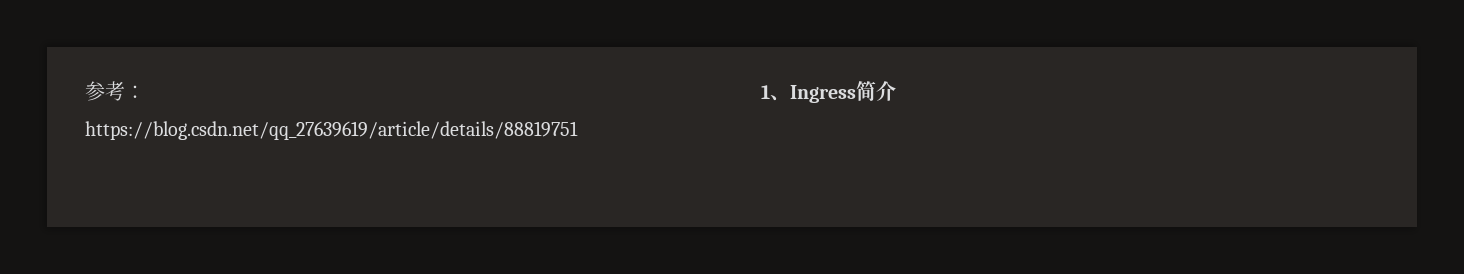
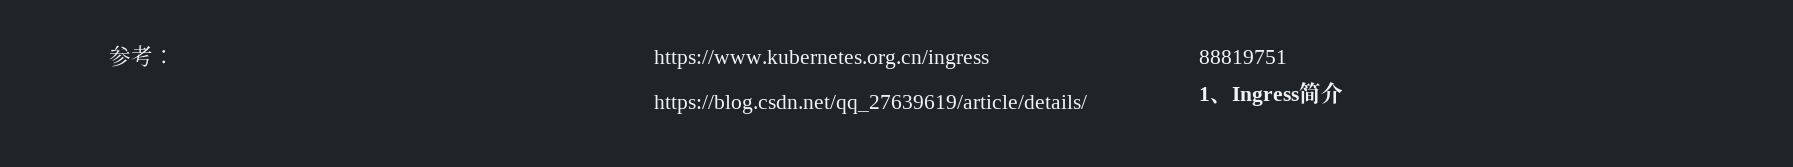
(145, 92) none -> [654,50,989,69] // https://www.kubernetes.org.cn/ingress

